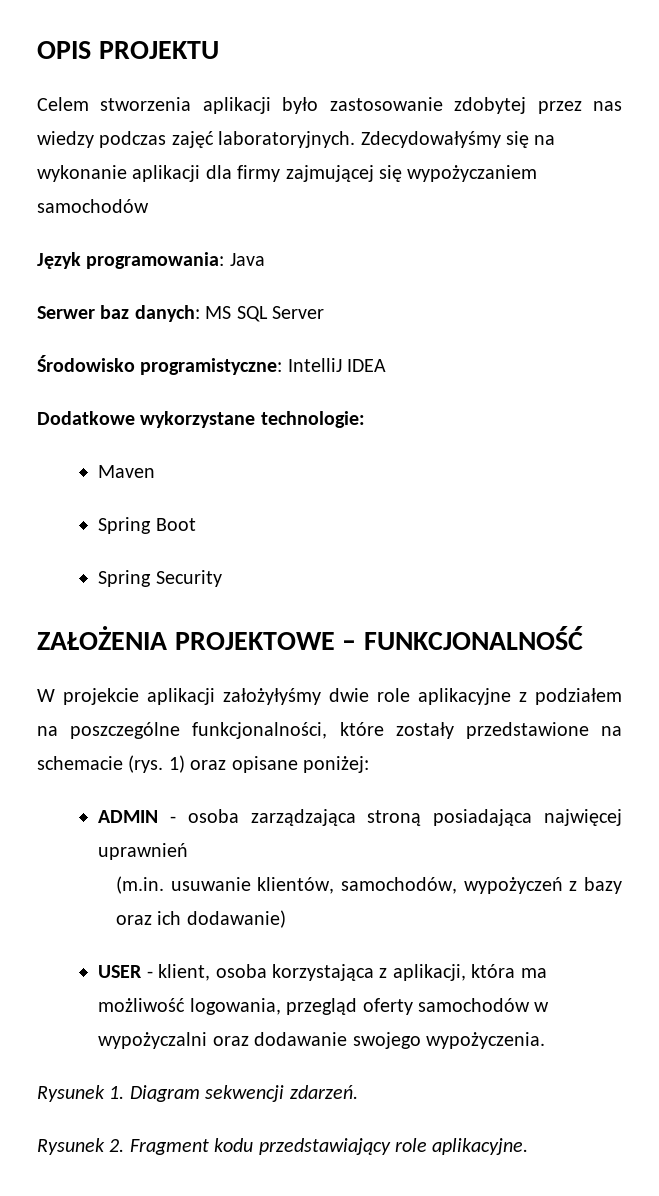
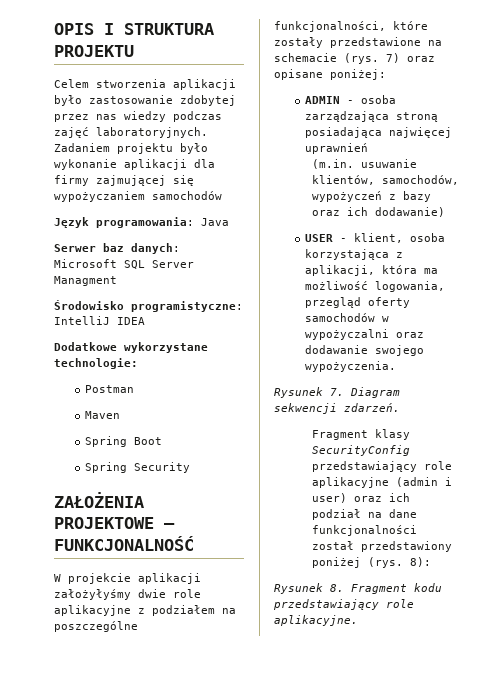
(91, 50) none -> [104,23,214,35] I STRUKTURA
[360,131,556,148] Zdecydowałyśmy się na -> [54,143,208,154] Zadaniem projektu było
[205,306,232,319] MS -> [54,259,117,268] Microsoft
(324, 312) none -> [54,276,117,286] Managment
(365, 419) none -> [84,385,134,393] // Postman
[168,755,185,773] 1) -> [386,53,400,63] 7)
[109,1086,125,1099] 1. -> [330,388,344,396] 7.
[37,1138,125,1155] // Rysunek 2. -> [311,429,410,440] [311,445,410,456] [311,461,452,472] [311,477,452,488] [311,493,410,503] [311,509,417,520] [311,525,417,536] [311,541,452,552] [311,557,431,568] [274,583,344,594] // Fragment klasy SecurityConfig przedstawiający role aplikacyjne (admin i user) oraz ich podział na dane funkcjonalności został przedstawiony poniżej (rys. 8): // Rysunek 8.

